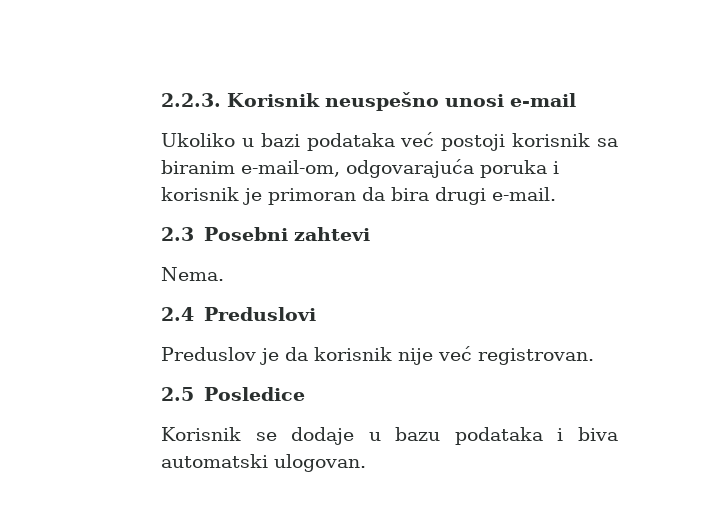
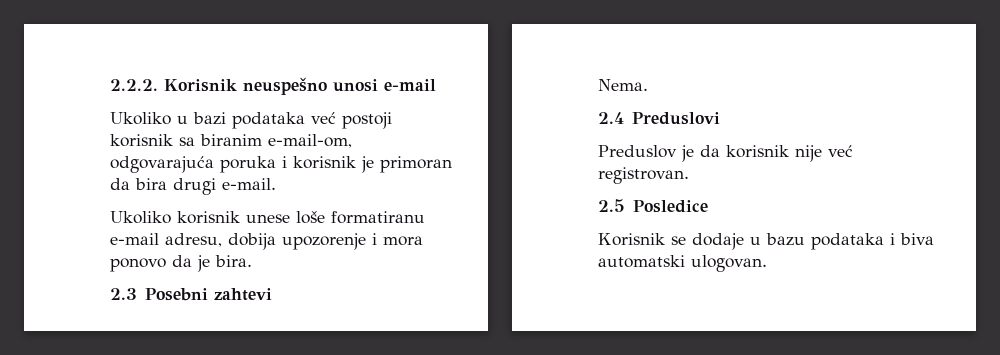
[161,93,222,107] 2.2.3. -> [109,79,158,91] 2.2.2.
(557, 194) none -> [109,211,425,224] [109,233,423,250] [109,255,252,272] // Ukoliko korisnik unese loše formatiranu e-mail adresu, dobija upozorenje i mora ponovo da je bira.

